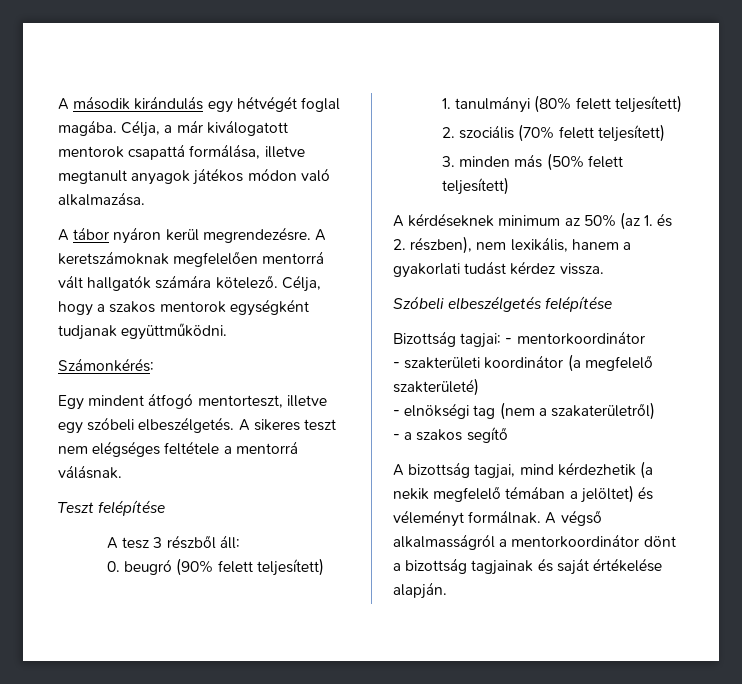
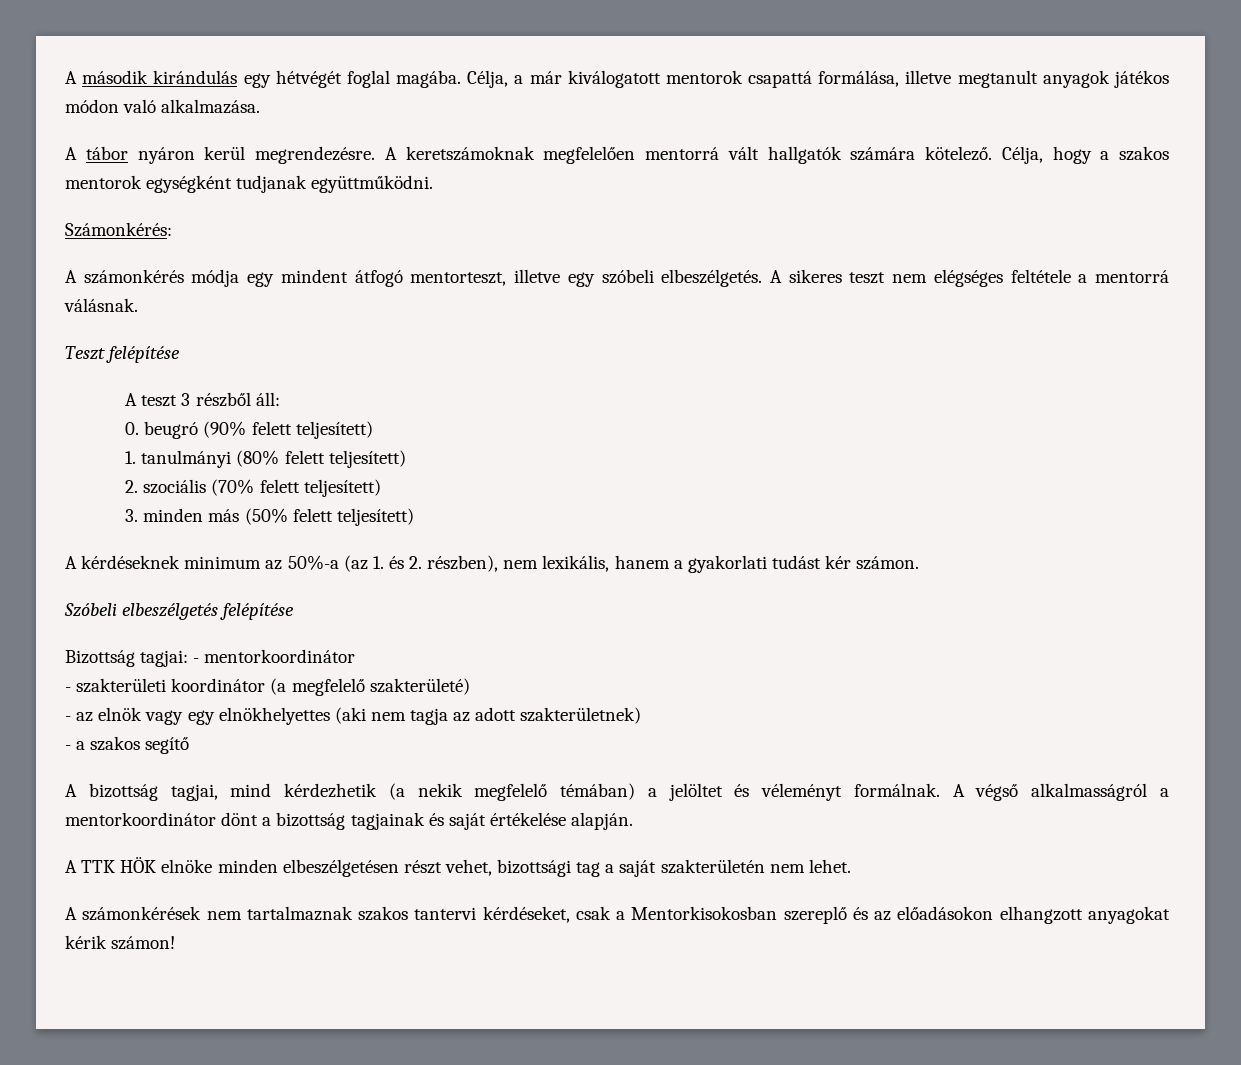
[58,395,84,410] Egy -> [65,269,275,287] A számonkérés módja egy
[122,537,150,549] tesz -> [141,395,178,407] teszt
[583,214,616,227] 50% -> [287,555,339,570] 50%-a
[510,261,604,275] kérdez vissza. -> [825,555,920,570] kér számon.
[404,402,655,420] elnökségi tag (nem a szakaterületről) -> [76,707,642,725] az elnök vagy egy elnökhelyettes (aki nem tagja az adott szakterületnek)
[505,485,634,503] témában a jelöltet) -> [560,783,723,801] témában) a jelöltet
(447, 590) none -> [65,857,851,877] [65,906,1170,924] [65,935,176,950] // A TTK HÖK elnöke minden elbeszélgetésen részt vehet, bizottsági tag a saját szakterületén nem lehet. // A számonkérések nem tartalmaznak szakos tantervi kérdéseket, csak a Mentorkisokosban szereplő és az előadásokon elhangzott anyagokat kérik számon!

